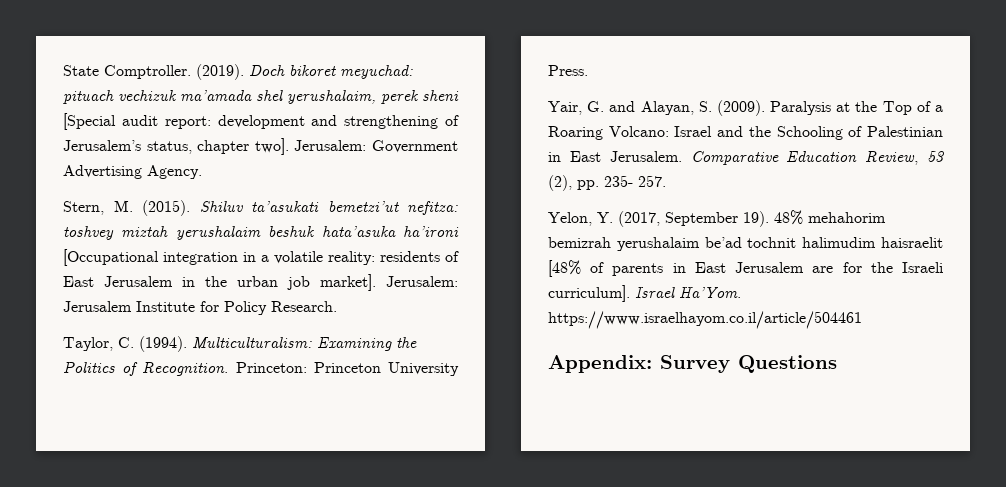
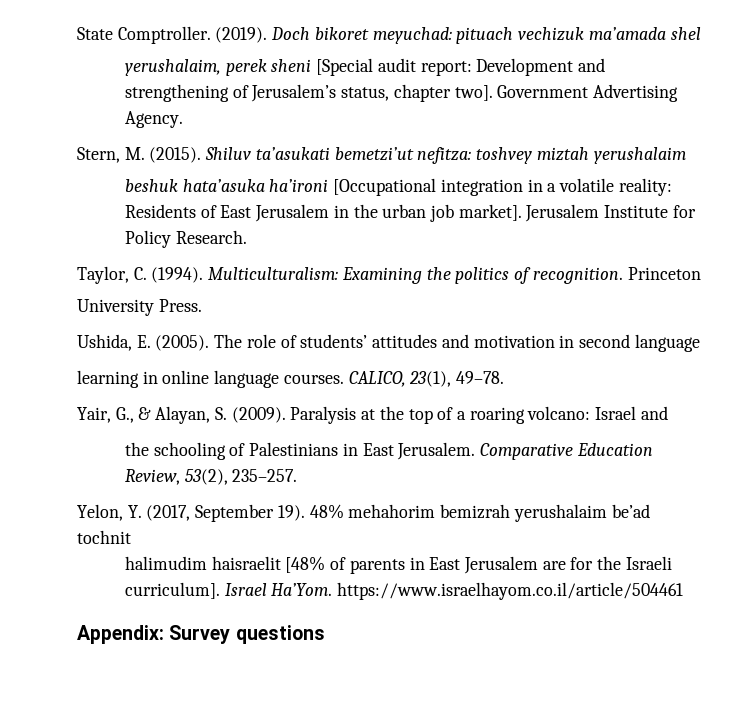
(283, 95) none -> (701, 33) //
[217,115,305,129] development -> [476,58,574,76] Development
[294,140,367,151] Jerusalem: -> (493, 93) none
(261, 233) none -> (686, 155) //
[380,251,440,262] residents -> [124,204,196,218] Residents
[386,276,458,287] Jerusalem: -> (522, 212) none
[63,361,307,376] Politics of Recognition. Princeton: -> [455,267,623,284] politics of recognition.
(381, 367) none -> (701, 273) //
(588, 70) none -> [77,334,700,352] [77,370,505,388] // Ushida, E. (2005). The role of students’ attitudes and motivation in second language // learning in online language courses. CALICO, 23(1), 49–78.
[587,101,636,112] G. and -> [115,407,152,423] G., &
[882,101,912,115] Top -> [408,409,433,424] top
[548,126,669,140] Roaring Volcano: -> [469,406,591,424] roaring volcano:
[748,126,943,140] the Schooling of Palestinian -> [124,442,339,460] // the schooling of Palestinians
[927,151,944,162] [548,175,666,191] 53 (2), pp. 235- 257. -> [184,469,298,485] 53(2), 235–257.
(797, 242) none -> (131, 537) //
[738,355,837,373] Questions -> [235,625,325,644] questions

